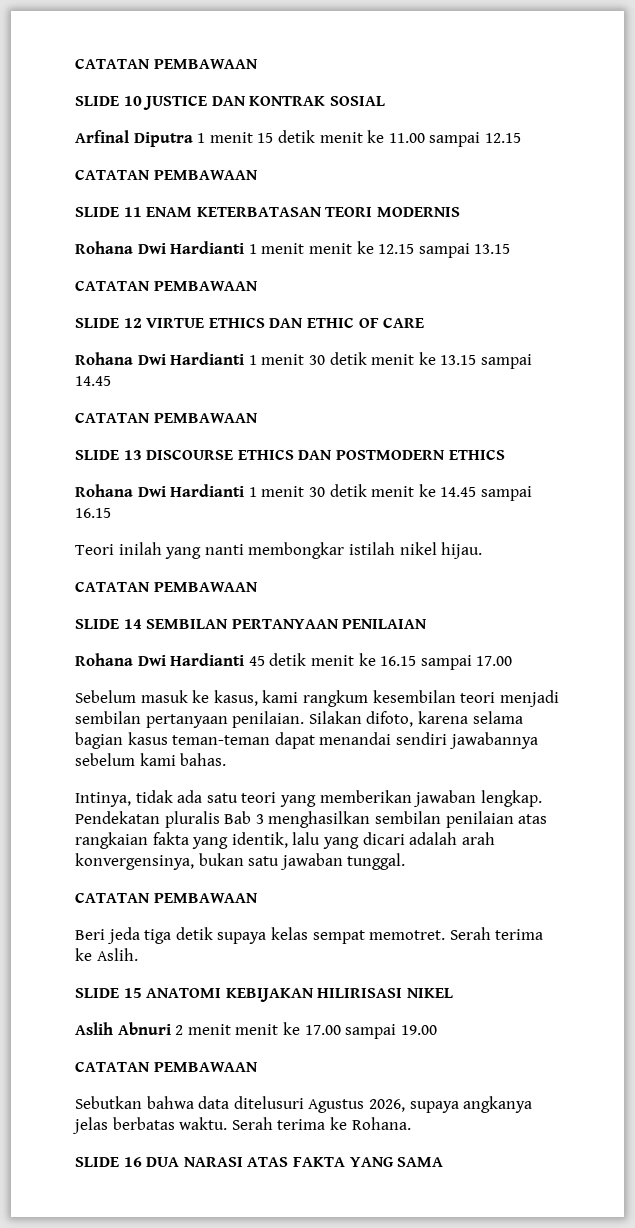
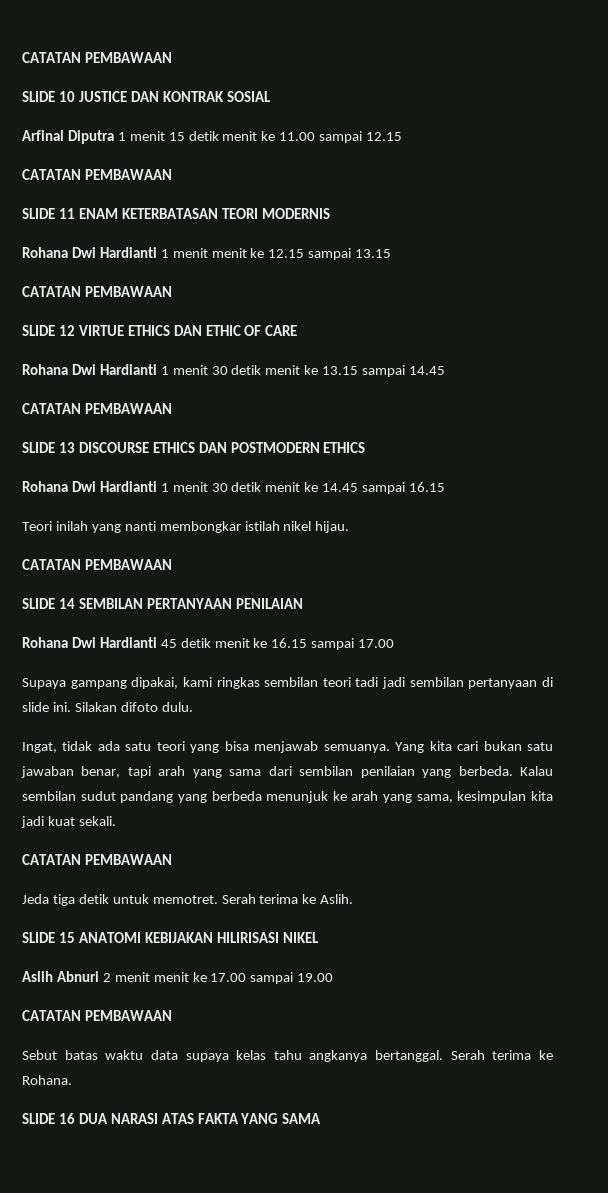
[75,690,559,707] [75,711,523,728] [75,732,538,749] [75,753,227,766] [75,792,131,807] Sebelum masuk ke kasus, kami rangkum kesembilan teori menjadi sembilan pertanyaan penilaian. Silakan difoto, karena selama bagian kasus teman-teman dapat menandai sendiri jawabannya sebelum kami bahas. // Intinya, -> [22,677,553,689] [22,702,193,712] [22,742,57,753] Supaya gampang dipakai, kami ringkas sembilan teori tadi jadi sembilan pertanyaan di slide ini. Silakan difoto dulu. // Ingat,
[319,790,542,807] [75,811,548,828] [75,832,495,849] [75,853,406,870] [75,892,258,903] [75,927,365,944] memberikan jawaban lengkap. Pendekatan pluralis Bab 3 menghasilkan sembilan penilaian atas rangkaian fakta yang identik, lalu yang dicari adalah arah konvergensinya, bukan satu jawaban tunggal. // CATATAN PEMBAWAAN // Beri jeda tiga detik supaya kelas sempat -> [224,741,553,753] [21,766,553,778] [22,791,553,803] [21,816,116,828] [22,854,172,865] [22,894,149,906] bisa menjawab semuanya. Yang kita cari bukan satu jawaban benar, tapi arah yang sama dari sembilan penilaian yang berbeda. Kalau sembilan sudut pandang yang berbeda menunjuk ke arah yang sama, kesimpulan kita jadi kuat sekali. // CATATAN PEMBAWAAN // Jeda tiga detik untuk
[75,1096,533,1113] [72,1117,228,1134] Sebutkan bahwa data ditelusuri Agustus 2026, supaya angkanya jelas berbatas waktu. -> [22,1050,444,1062] Sebut batas waktu data supaya kelas tahu angkanya bertanggal.

